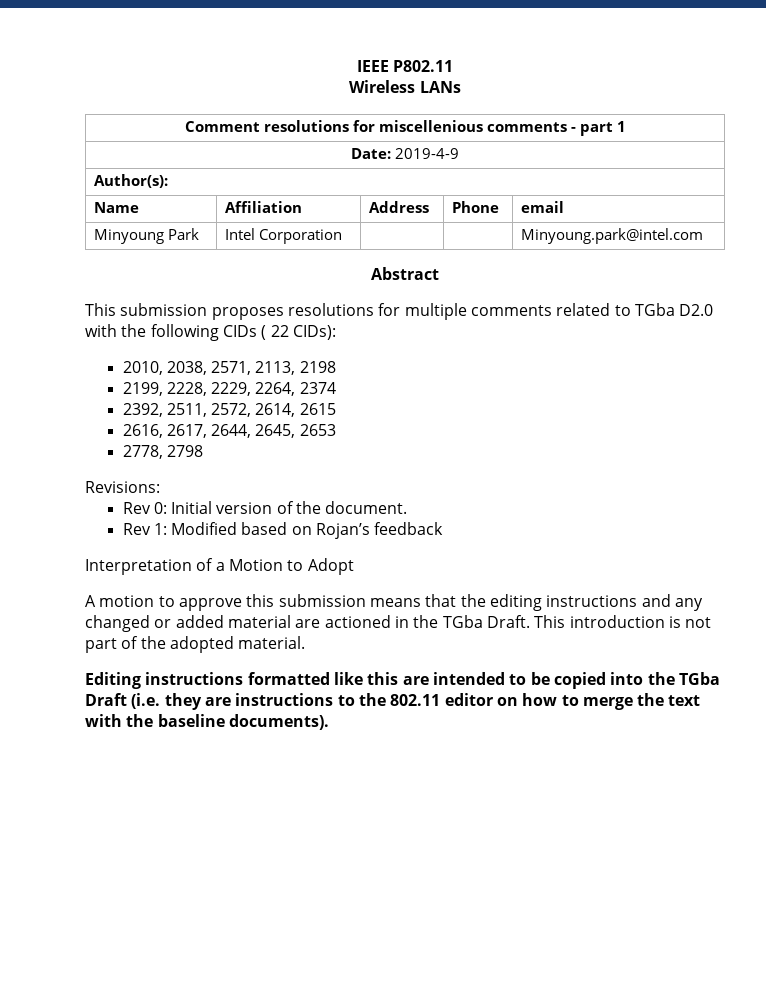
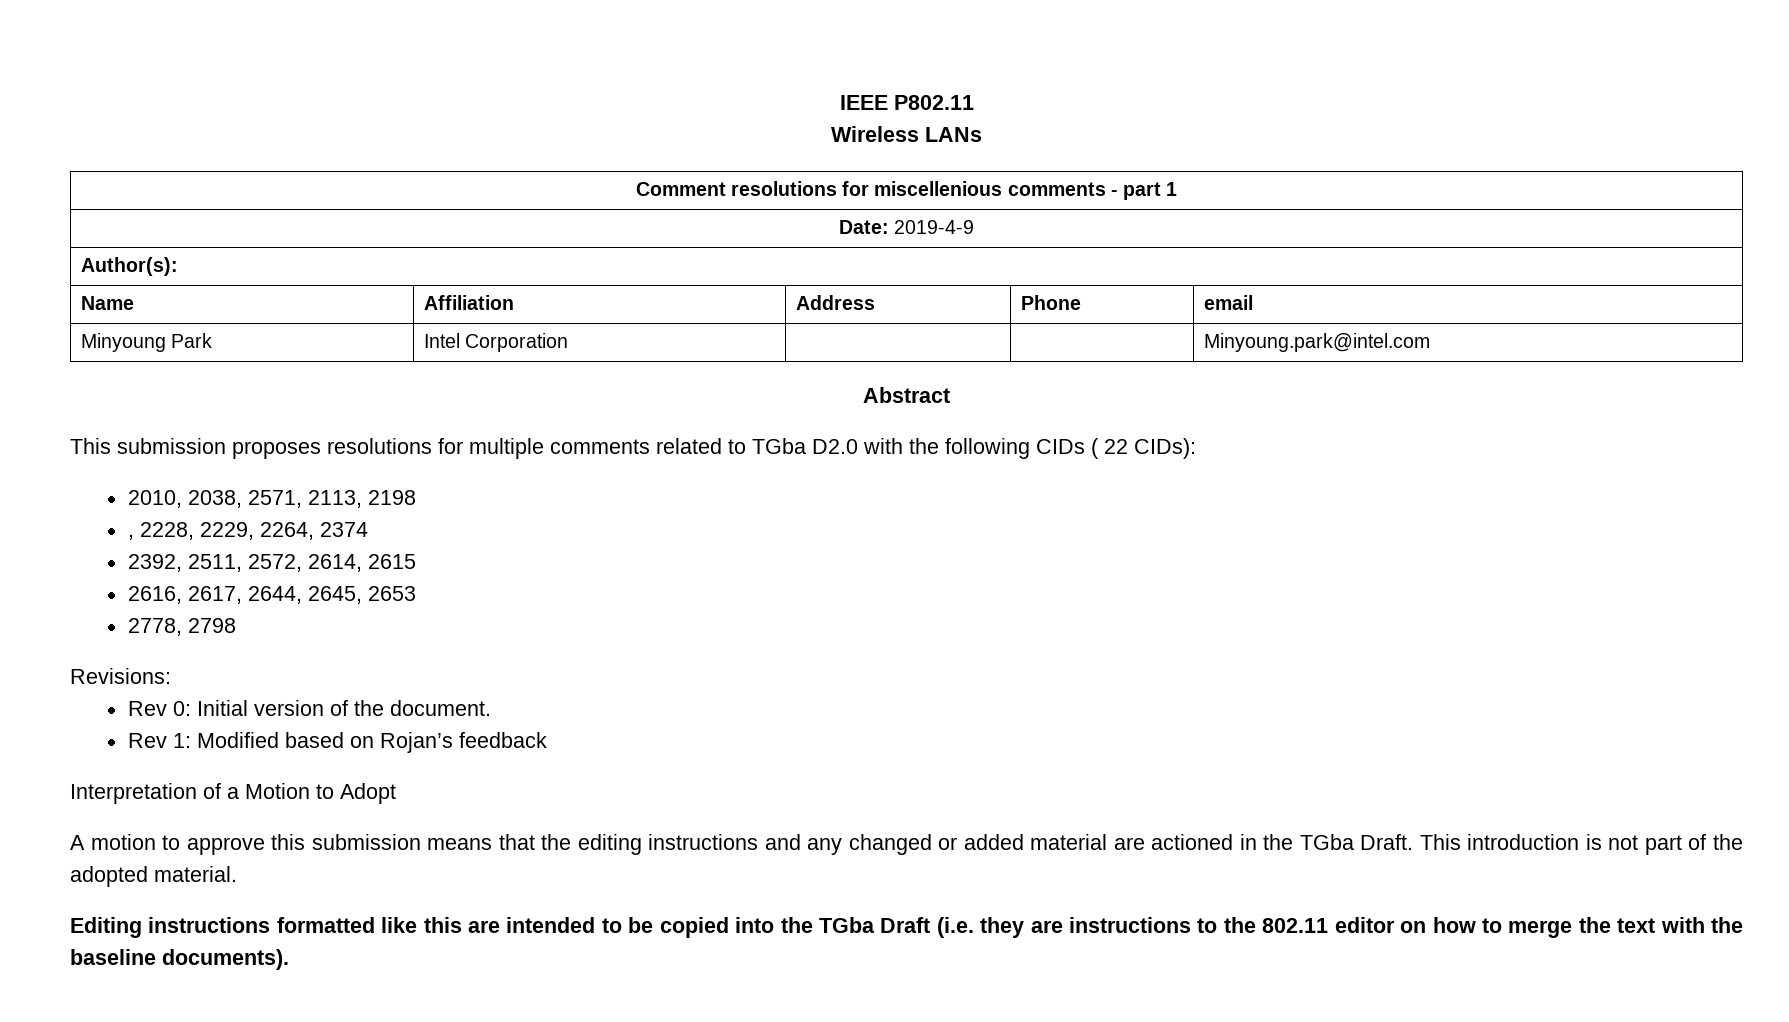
[122,382,163,396] 2199, -> [127,534,134,540] ,

